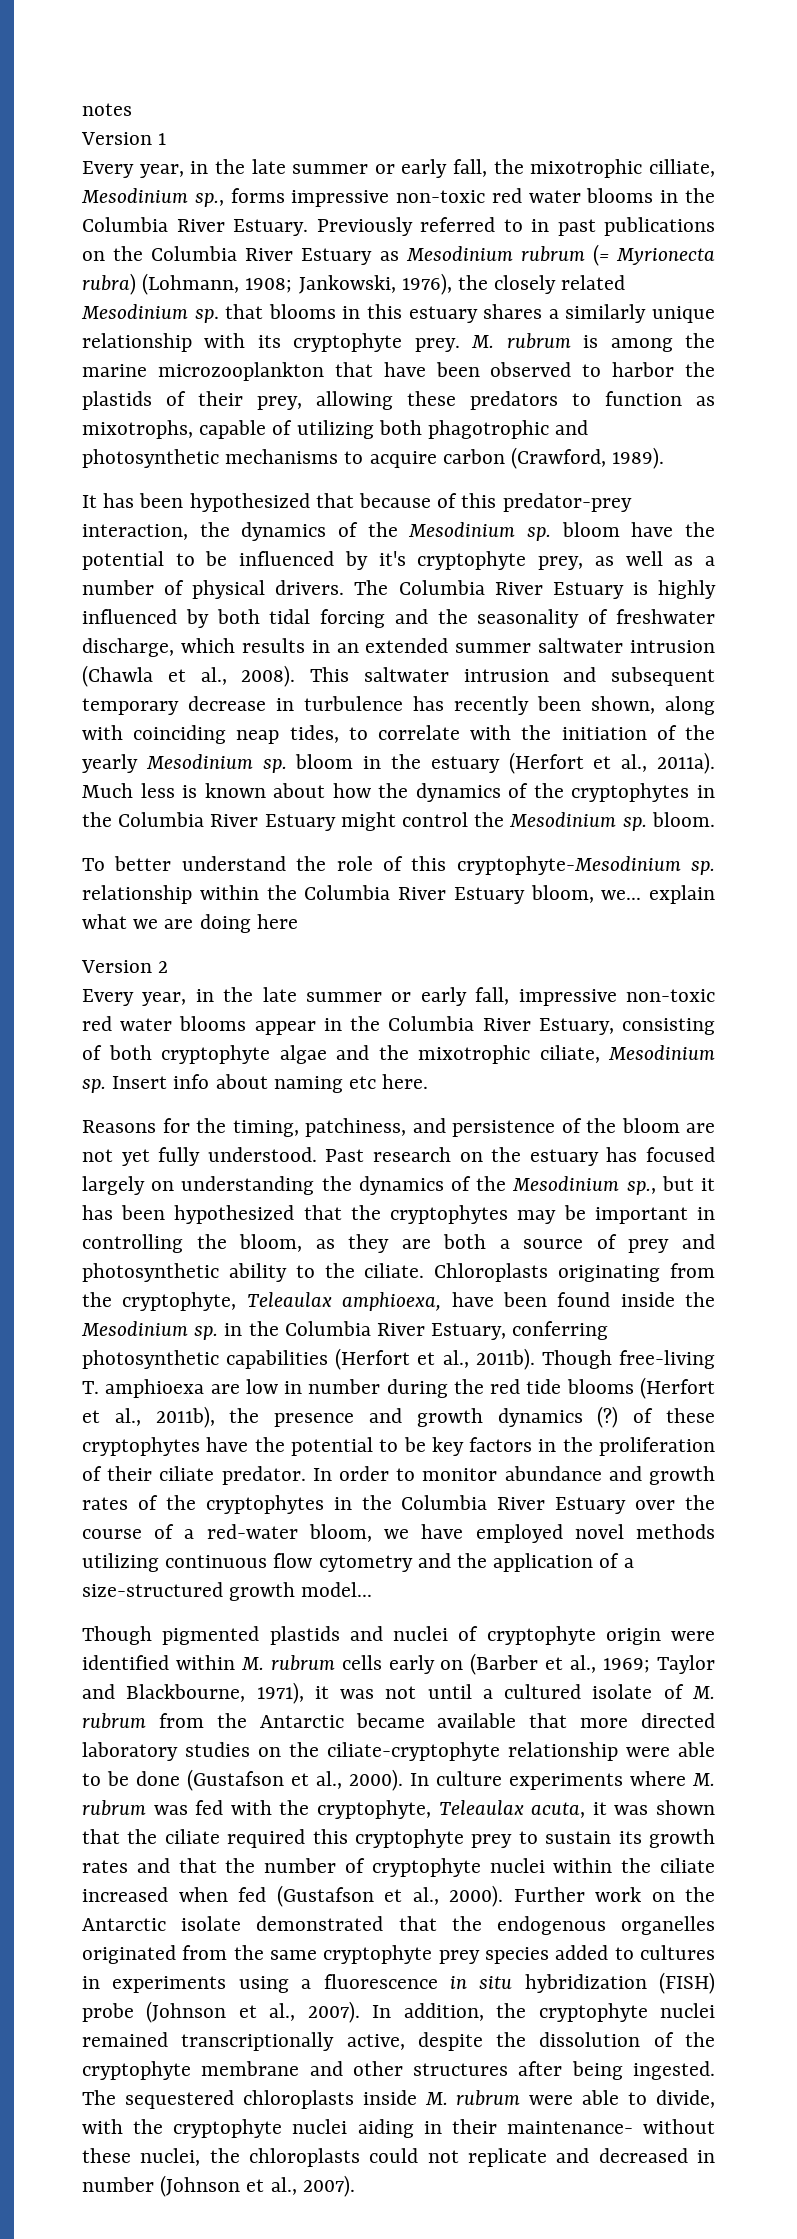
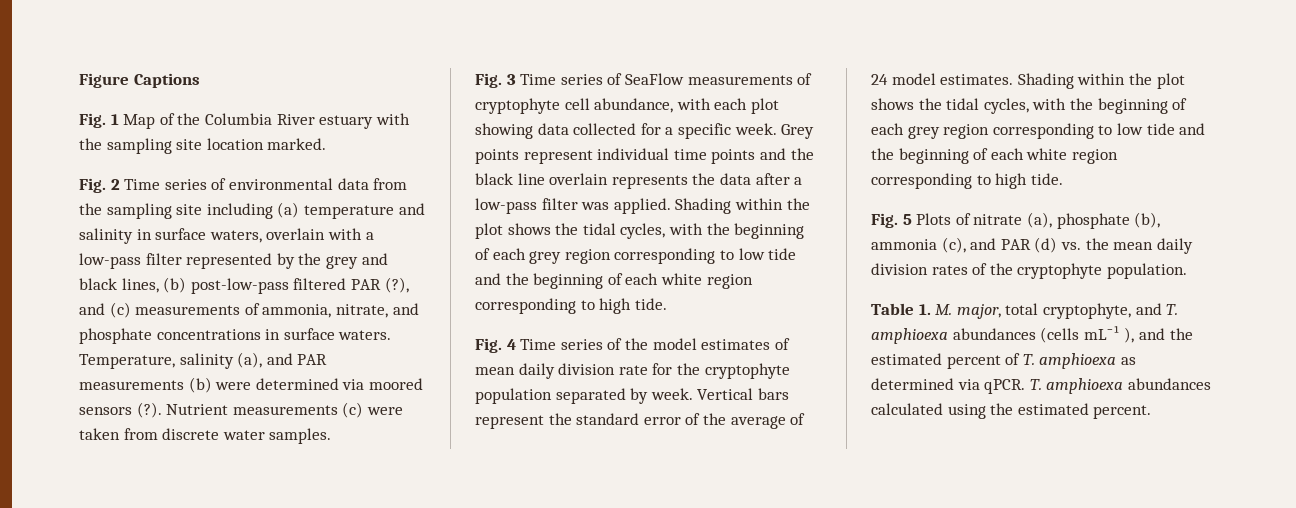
[82,103,132,116] [81,132,167,145] [82,159,715,178] [81,188,715,207] [82,217,715,236] [82,244,715,266] [82,273,626,295] [81,304,716,323] [82,333,716,352] [82,362,715,381] [82,391,715,410] [82,420,589,439] [82,447,665,469] [82,493,632,512] [82,522,715,541] [82,551,716,570] [82,580,716,599] [82,609,715,628] [82,638,715,657] [82,665,715,687] [82,696,715,715] [82,725,715,744] [82,752,715,774] [82,783,715,802] [82,812,715,831] [82,856,715,875] [82,885,715,904] [82,914,298,933] [81,960,169,973] [82,987,715,1006] [82,1016,715,1035] [82,1045,715,1064] [82,1074,429,1093] [82,1118,715,1137] [82,1147,716,1166] [82,1176,716,1195] [82,1205,715,1224] [82,1234,715,1253] [82,1263,715,1282] [82,1292,715,1311] [81,1321,609,1340] [82,1348,715,1370] [82,1377,715,1399] [82,1406,715,1428] [82,1437,716,1456] [82,1466,715,1485] [82,1495,715,1514] [82,1524,715,1543] [82,1553,634,1572] [82,1582,373,1601] [82,1626,715,1645] [82,1653,715,1675] [82,1682,715,1704] [82,1713,715,1729] [82,1742,715,1761] [82,1769,715,1791] [82,1800,716,1819] [82,1829,715,1848] [82,1858,715,1877] [82,1885,715,1907] [82,1916,716,1935] [82,1945,715,1964] [82,1972,715,1994] [82,2001,716,2023] [82,2032,715,2051] [82,2061,715,2080] [82,2090,716,2109] [82,2119,715,2138] [82,2148,715,2167] [82,2175,355,2197] notes // Version 1 // Every year, in the late summer or early fall, the mixotrophic cilliate, Mesodinium sp., forms impressive non-toxic red water blooms in the Columbia River Estuary. Previously referred to in past publications on the Columbia River Estuary as Mesodinium rubrum (= Myrionecta rubra) (Lohmann, 1908; Jankowski, 1976), the closely related Mesodinium sp. that blooms in this estuary shares a similarly unique relationship with its cryptophyte prey. M. rubrum is among the marine microzooplankton that have been observed to harbor the plastids of their prey, allowing these predators to function as mixotrophs, capable of utilizing both phagotrophic and photosynthetic mechanisms to acquire carbon (Crawford, 1989). // It has been hypothesized that because of this predator-prey interaction, the dynamics of the Mesodinium sp. bloom have the potential to be influenced by it's cryptophyte prey, as well as a number of physical drivers. The Columbia River Estuary is highly influenced by both tidal forcing and the seasonality of freshwater discharge, which results in an extended summer saltwater intrusion (Chawla et al., 2008). This saltwater intrusion and subsequent temporary decrease in turbulence has recently been shown, along with coinciding neap tides, to correlate with the initiation of the yearly Mesodinium sp. bloom in the estuary (Herfort et al., 2011a). Much less is known about how the dynamics of the cryptophytes in the Columbia River Estuary might control the Mesodinium sp. bloom. // To better understand the role of this cryptophyte-Mesodinium sp. relationship within the Columbia River Estuary bloom, we... explain what we are doing here // Version 2 // Every year, in the late summer or early fall, impressive non-toxic red water blooms appear in the Columbia River Estuary, consisting of both cryptophyte algae and the mixotrophic ciliate, Mesodinium sp. Insert info about naming etc here. // Reasons for the timing, patchiness, and persistence of the bloom are not yet fully understood. Past research on the estuary has focused largely on understanding the dynamics of the Mesodinium sp., but it has been hypothesized that the cryptophytes may be important in controlling the bloom, as they are both a source of prey and photosynthetic ability to the ciliate. Chloroplasts originating from the cryptophyte, Teleaulax amphioexa, have been found inside the Mesodinium sp. in the Columbia River Estuary, conferring photosynthetic capabilities (Herfort et al., 2011b). Though free-living T. amphioexa are low in number during the red tide blooms (Herfort et al., 2011b), the presence and growth dynamics (?) of these cryptophytes have the potential to be key factors in the proliferation of their ciliate predator. In order to monitor abundance and growth rates of the cryptophytes in the Columbia River Estuary over the course of a red-water bloom, we have employed novel methods utilizing continuous flow cytometry and the application of a size-structured growth model... // Though pigmented plastids and nuclei of cryptophyte origin were identified within M. rubrum cells early on (Barber et al., 1969; Taylor and Blackbourne, 1971), it was not until a cultured isolate of M. rubrum from the Antarctic became available that more directed laboratory studies on the ciliate-cryptophyte relationship were able to be done (Gustafson et al., 2000). In culture experiments where M. rubrum was fed with the cryptophyte, Teleaulax acuta, it was shown that the ciliate required this cryptophyte prey to sustain its growth rates and that the number of cryptophyte nuclei within the ciliate increased when fed (Gustafson et al., 2000). Further work on the Antarctic isolate demonstrated that the endogenous organelles originated from the same cryptophyte prey species added to cultures in experiments using a fluorescence in situ hybridization (FISH) probe (Johnson et al., 2007). In addition, the cryptophyte nuclei remained transcriptionally active, despite the dissolution of the cryptophyte membrane and other structures after being ingested. The sequestered chloroplasts inside M. rubrum were able to divide, with the cryptophyte nuclei aiding in their maintenance- without these nuclei, the chloroplasts could not replicate and decreased in number (Johnson et al., 2007). -> [79,73,200,88] [79,113,410,129] [79,138,327,154] [79,178,408,193] [79,202,425,219] [79,228,374,244] [79,253,388,269] [79,277,409,294] [79,302,419,318] [79,328,392,344] [79,352,328,369] [79,377,423,393] [79,402,403,418] [79,428,332,444] [475,73,813,88] [475,98,779,114] [475,123,815,139] [475,148,814,164] [475,173,803,189] [475,198,810,214] [475,223,805,239] [475,248,797,264] [475,273,753,289] [475,298,667,314] [475,338,790,353] [475,363,790,379] [475,388,789,404] [475,413,806,429] [871,73,1185,89] [871,98,1188,114] [871,123,1206,139] [871,148,1118,164] [871,173,1063,189] [871,212,1161,229] [871,237,1193,254] [871,263,1187,279] [871,303,1179,319] [871,326,1193,344] [871,353,1136,369] [871,378,1211,394] [871,403,1152,419] Figure Captions // Fig. 1 Map of the Columbia River estuary with the sampling site location marked. // Fig. 2 Time series of environmental data from the sampling site including (a) temperature and salinity in surface waters, overlain with a low-pass filter represented by the grey and black lines, (b) post-low-pass filtered PAR (?), and (c) measurements of ammonia, nitrate, and phosphate concentrations in surface waters. Temperature, salinity (a), and PAR measurements (b) were determined via moored sensors (?). Nutrient measurements (c) were taken from discrete water samples. // Fig. 3 Time series of SeaFlow measurements of cryptophyte cell abundance, with each plot showing data collected for a specific week. Grey points represent individual time points and the black line overlain represents the data after a low-pass filter was applied. Shading within the plot shows the tidal cycles, with the beginning of each grey region corresponding to low tide and the beginning of each white region corresponding to high tide. // Fig. 4 Time series of the model estimates of mean daily division rate for the cryptophyte population separated by week. Vertical bars represent the standard error of the average of 24 model estimates. Shading within the plot shows the tidal cycles, with the beginning of each grey region corresponding to low tide and the beginning of each white region corresponding to high tide. // Fig. 5 Plots of nitrate (a), phosphate (b), ammonia (c), and PAR (d) vs. the mean daily division rates of the cryptophyte population. // Table 1. M. major, total cryptophyte, and T. amphioexa abundances (cells mL⁻¹ ), and the estimated percent of T. amphioexa as determined via qPCR. T. amphioexa abundances calculated using the estimated percent.

